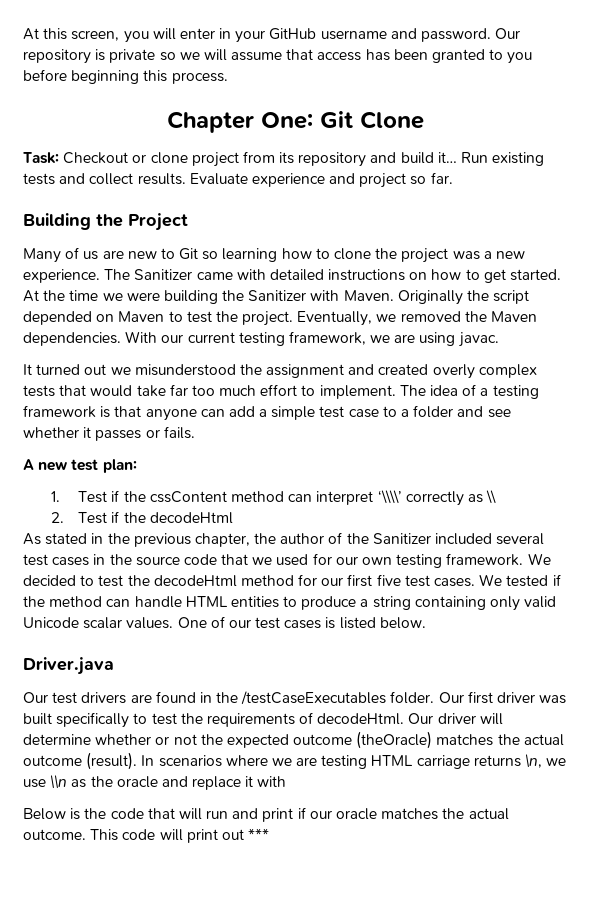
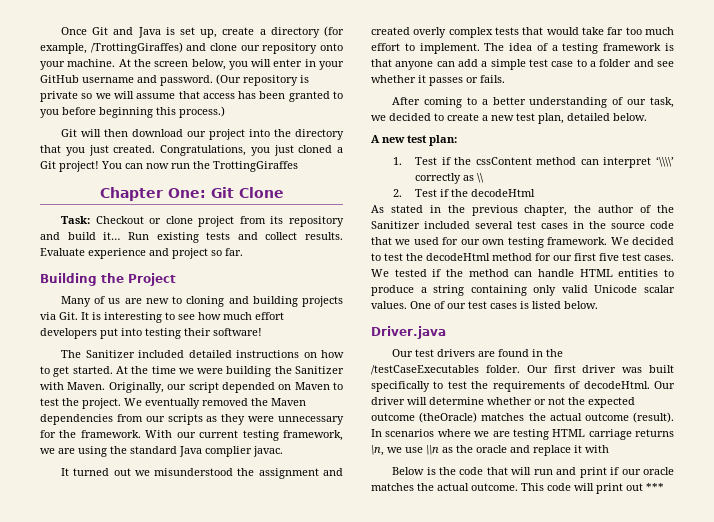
[23,28,120,41] At this screen, -> [61,26,344,38] [40,42,343,54] [40,59,226,70] Once Git and Java is set up, create a directory (for example, /TrottingGiraffes) and clone our repository onto your machine. At the screen below,
[495,28,521,39] Our -> [216,74,241,85] (Our
[171,72,228,84] process. -> [179,106,225,118] [61,129,344,140] [40,145,343,156] [40,161,298,172] process.) // Git will then download our project into the directory that you just created. Congratulations, you just cloned a Git project! You can now run the TrottingGiraffes
[179,248,525,263] [23,269,266,283] Git so learning how to clone the project was a new experience. The Sanitizer came with -> [186,296,344,307] [40,312,284,323] [40,328,262,339] [61,350,185,358] cloning and building projects via Git. It is interesting to see how much effort developers put into testing their software! // The Sanitizer included
[397,290,490,305] Originally the -> [108,382,187,393] Originally, our
[297,311,397,326] Eventually, we -> [124,398,200,409] We eventually
[23,332,121,346] dependencies. -> [40,414,344,425] [40,430,141,438] dependencies from our scripts as they were unnecessary for the framework.
(456, 339) none -> [110,446,252,457] the standard Java complier
(195, 432) none -> [392,97,674,108] [371,113,647,124] // After coming to a better understanding of our task, we decided to create a new test plan, detailed below.

